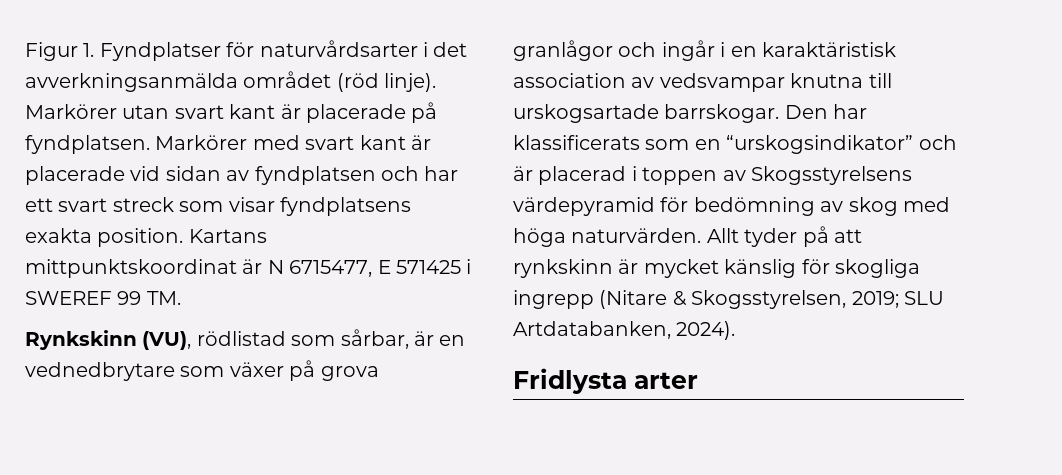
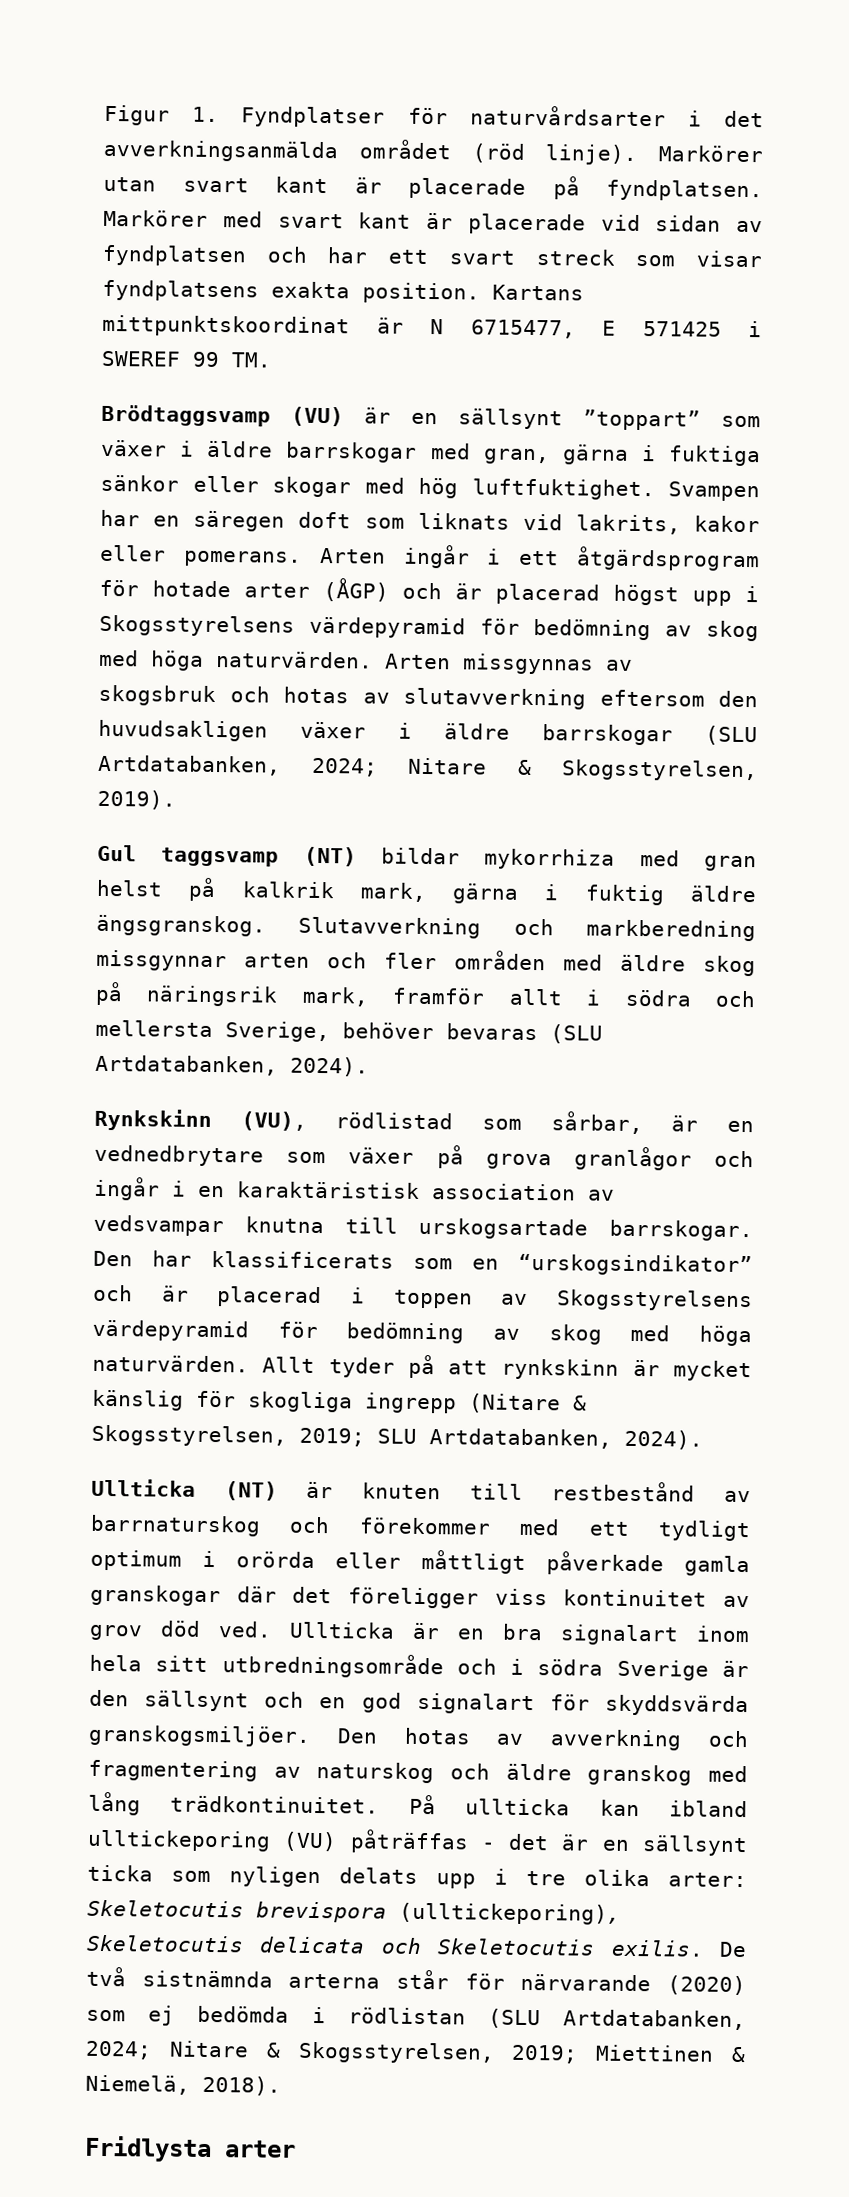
(181, 298) none -> [101,404,761,431] [101,439,761,467] [100,474,760,502] [100,509,760,535] [100,544,760,572] [99,578,759,606] [99,614,759,642] [99,649,633,675] [98,684,758,710] [98,719,758,746] [98,754,758,782] [97,789,176,810] [97,844,757,872] [96,877,757,906] [96,914,756,942] [96,949,756,977] [95,981,757,1008] [95,1019,603,1044] [95,1054,369,1077] // Brödtaggsvamp (VU) är en sällsynt ”toppart” som växer i äldre barrskogar med gran, gärna i fuktiga sänkor eller skogar med hög luftfuktighet. Svampen har en säregen doft som liknats vid lakrits, kakor eller pomerans. Arten ingår i ett åtgärdsprogram för hotade arter (ÅGP) och är placerad högst upp i Skogsstyrelsens värdepyramid för bedömning av skog med höga naturvärden. Arten missgynnas av skogsbruk och hotas av slutavverkning eftersom den huvudsakligen växer i äldre barrskogar (SLU Artdatabanken, 2024; Nitare & Skogsstyrelsen, 2019). // Gul taggsvamp (NT) bildar mykorrhiza med gran helst på kalkrik mark, gärna i fuktig äldre ängsgranskog. Slutavverkning och markberedning missgynnar arten och fler områden med äldre skog på näringsrik mark, framför allt i södra och mellersta Sverige, behöver bevaras (SLU Artdatabanken, 2024).
(736, 330) none -> [91,1478,751,1503] [90,1514,751,1542] [90,1549,750,1577] [90,1584,750,1609] [89,1620,750,1646] [89,1653,749,1681] [89,1689,750,1717] [88,1724,749,1751] [88,1759,748,1786] [88,1791,748,1818] [87,1829,748,1857] [87,1864,747,1889] [87,1899,621,1925] [86,1934,747,1958] [86,1966,747,1996] [86,2005,746,2031] [85,2040,746,2064] [85,2074,281,2096] // Ullticka (NT) är knuten till restbestånd av barrnaturskog och förekommer med ett tydligt optimum i orörda eller måttligt påverkade gamla granskogar där det föreligger viss kontinuitet av grov död ved. Ullticka är en bra signalart inom hela sitt utbredningsområde och i södra Sverige är den sällsynt och en god signalart för skyddsvärda granskogsmiljöer. Den hotas av avverkning och fragmentering av naturskog och äldre granskog med lång trädkontinuitet. På ullticka kan ibland ulltickeporing (VU) påträffas - det är en sällsynt ticka som nyligen delats upp i tre olika arter: Skeletocutis brevispora (ulltickeporing), Skeletocutis delicata och Skeletocutis exilis. De två sistnämnda arterna står för närvarande (2020) som ej bedömda i rödlistan (SLU Artdatabanken, 2024; Nitare & Skogsstyrelsen, 2019; Miettinen & Niemelä, 2018).

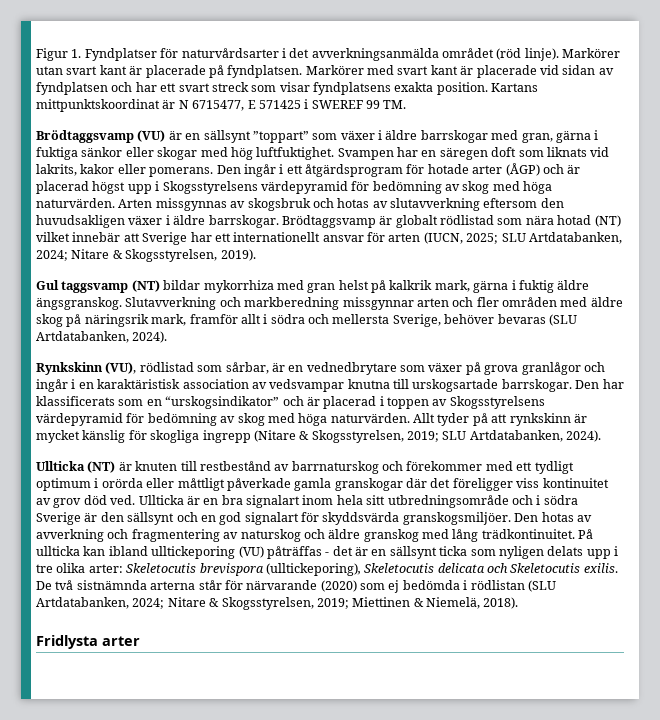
[319,547,386,564] Arten -> [216,165,241,174] Den
[542,724,758,746] barrskogar (SLU -> [208,215,621,228] [36,232,526,245] barrskogar. Brödtaggsvamp är globalt rödlistad som nära hotad (NT) vilket innebär att Sverige har ett internationellt ansvar för arten (IUCN, 2025; SLU

